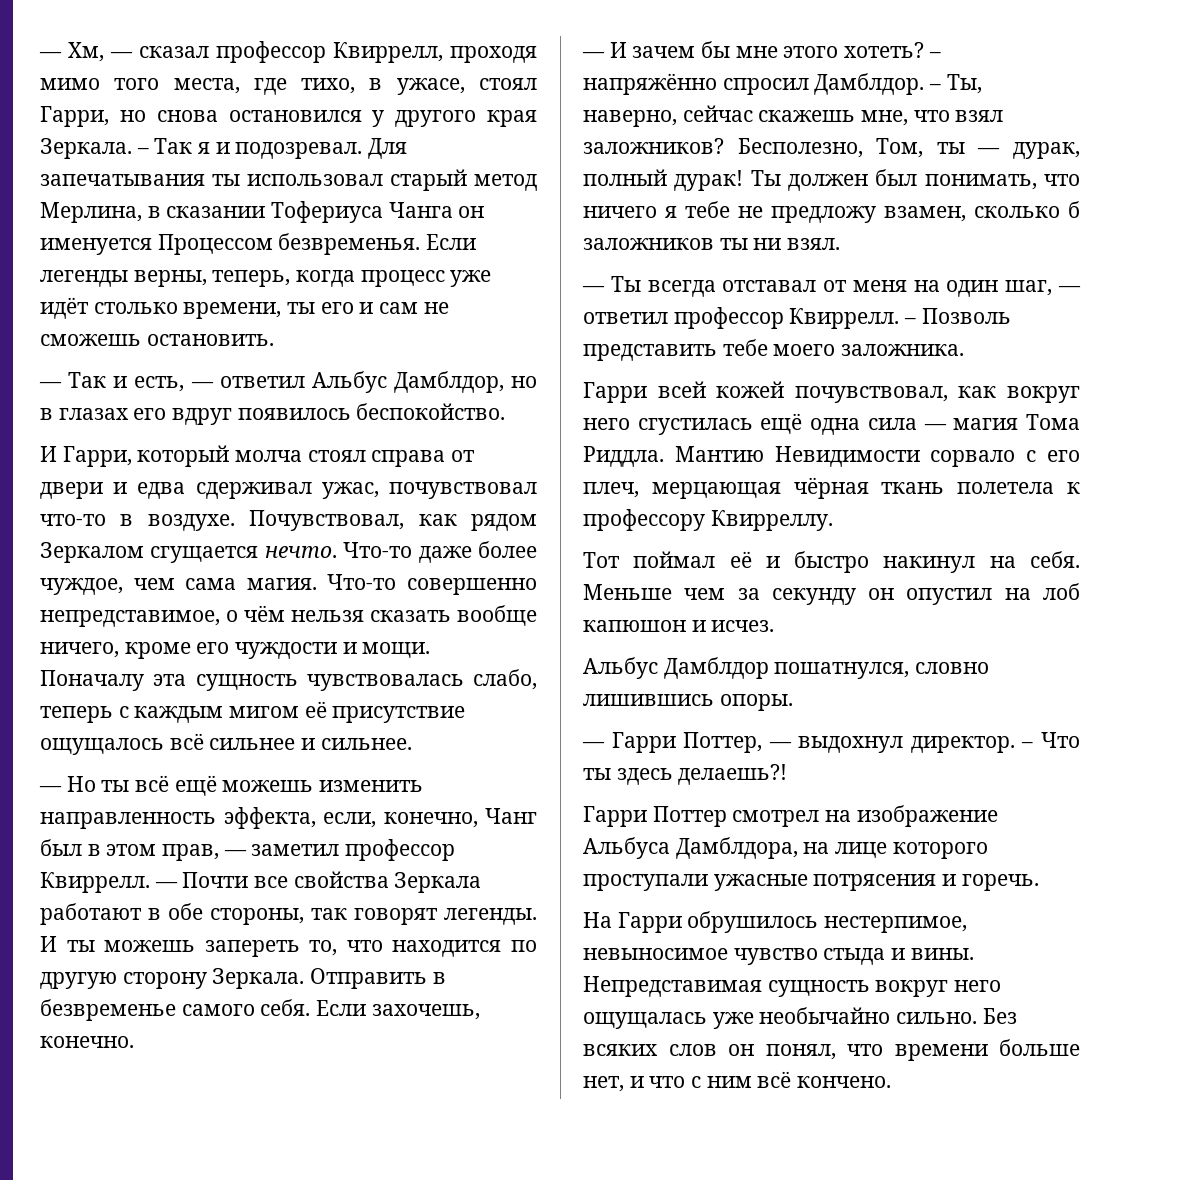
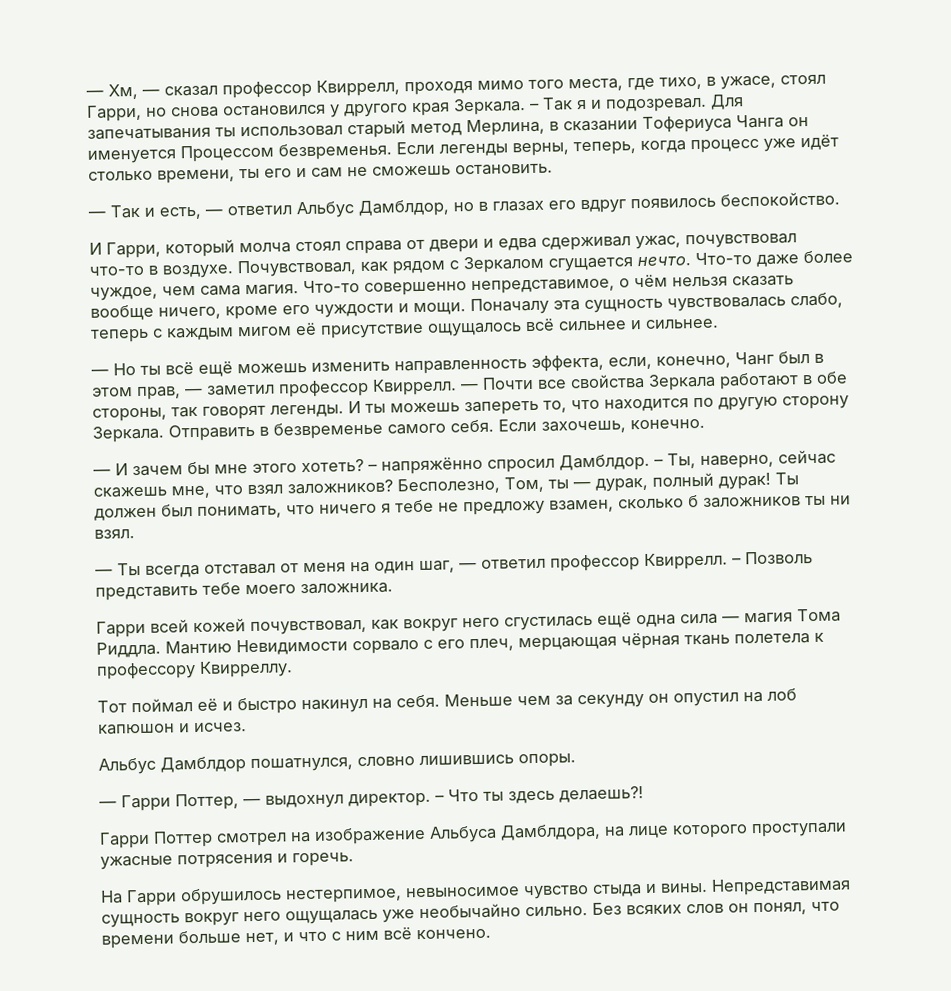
(537, 522) none -> [449,260,459,270] с

